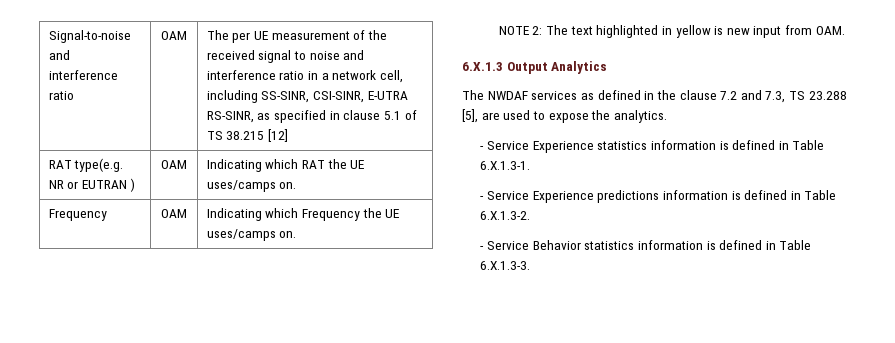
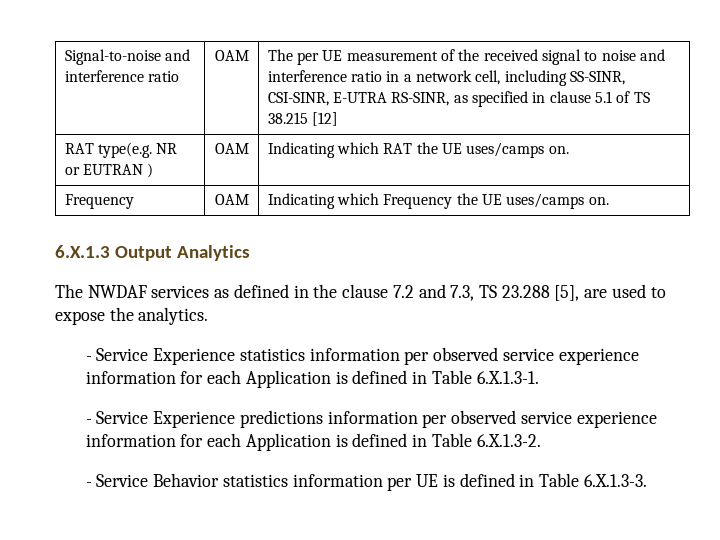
[498,25,845,38] // NOTE 2: The text highlighted in yellow is new input from OAM. -> (609, 201) none
(716, 145) none -> [404,347,639,365] [85,370,331,388] per observed service experience information for each Application
(728, 195) none -> [422,410,657,428] [85,433,331,451] per observed service experience information for each Application
(703, 245) none -> [387,474,439,491] per UE

